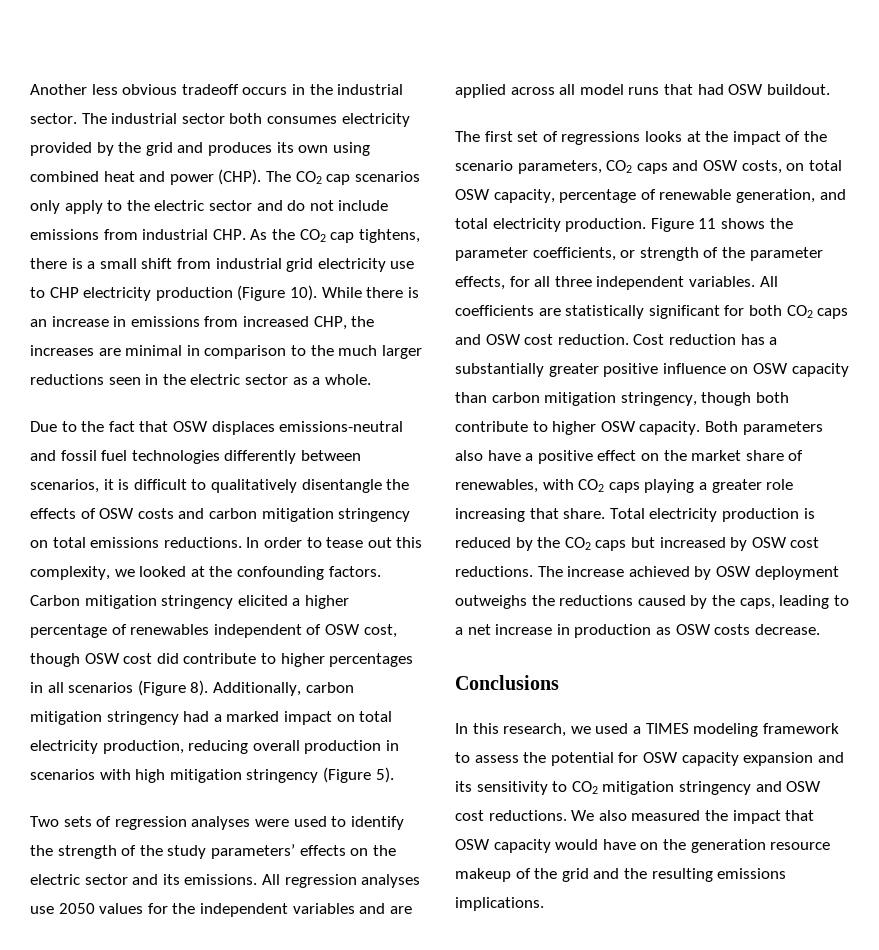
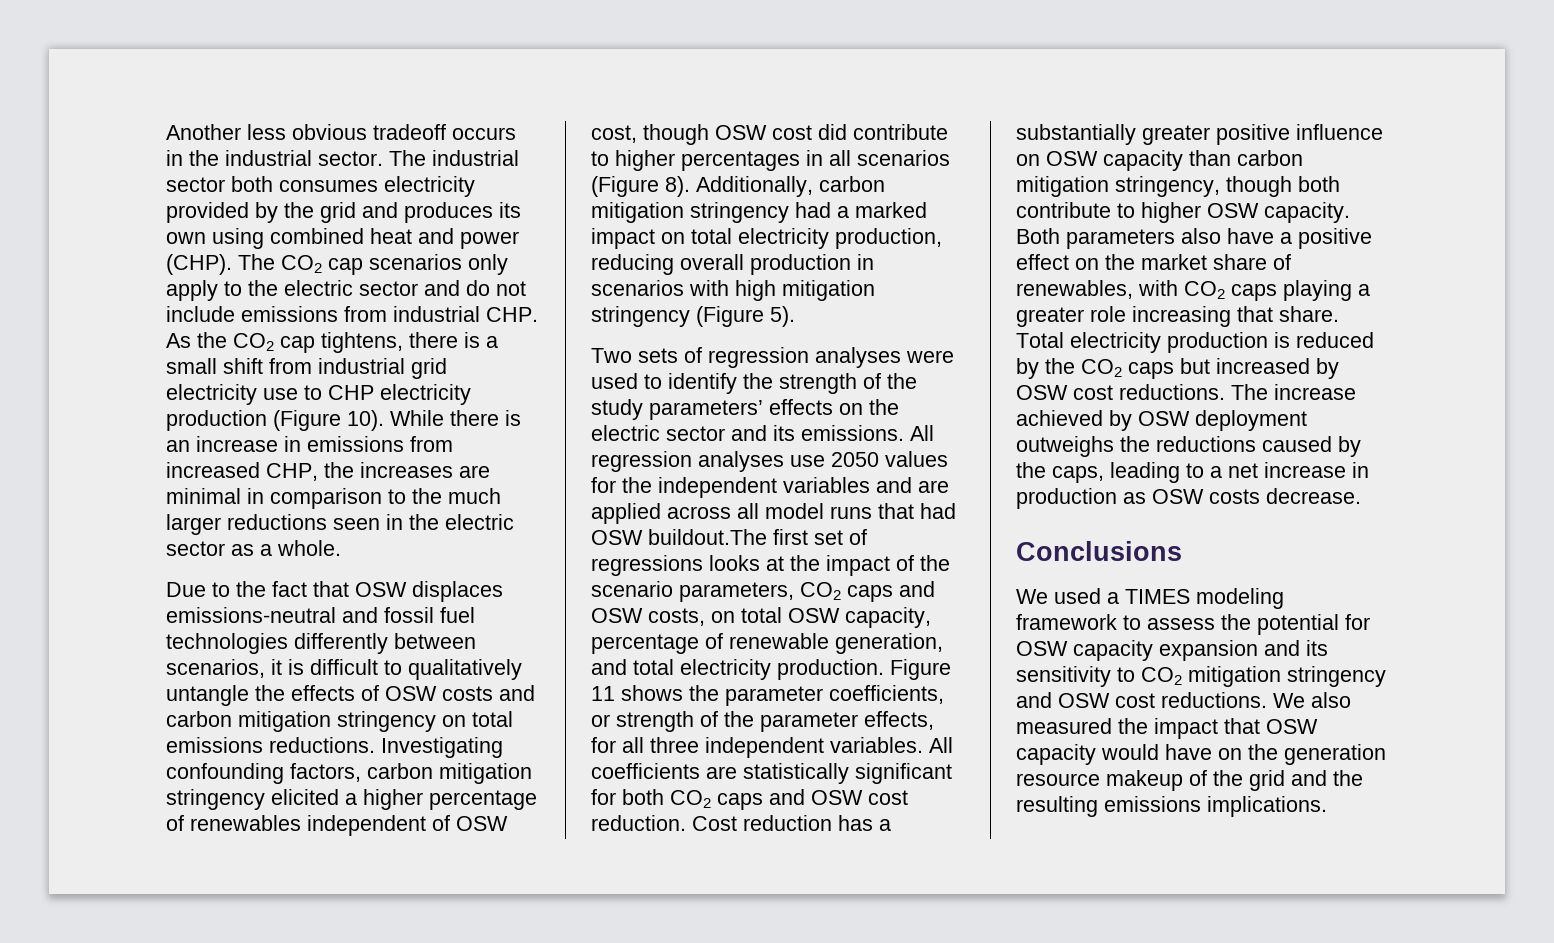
[301,479,382,493] disentangle -> [166,685,249,706] untangle
[246,537,423,548] [30,566,381,580] [30,595,80,606] In order to tease out this complexity, we looked at the confounding factors. Carbon -> [381,737,503,758] [166,763,433,784] Investigating confounding factors, carbon
[766,84,830,95] [455,131,480,142] buildout. // The -> [648,529,767,545] buildout.The
[455,723,591,737] In this research, we -> [1016,589,1048,604] We

